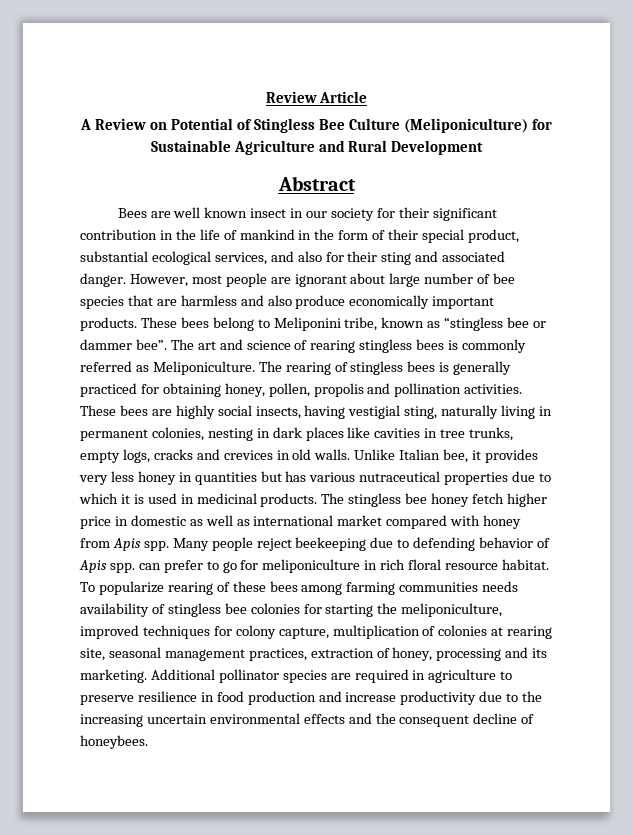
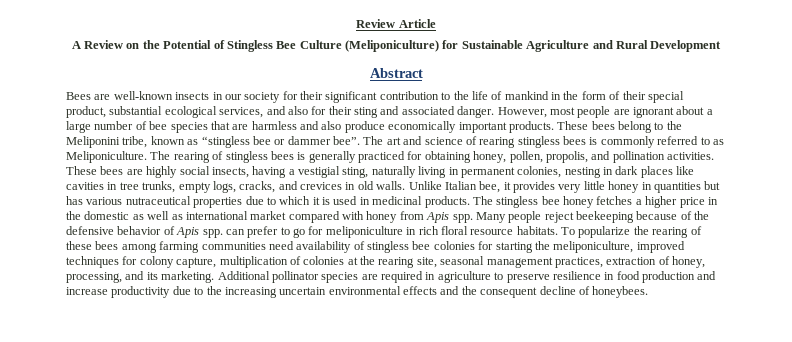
(168, 126) none -> [142,40,160,49] the
[173,207,287,218] well known insect -> [113,91,210,100] well-known insects
[159,230,173,240] in -> [441,92,451,100] to
(386, 278) none -> [706,109,713,115] a
(270, 323) none -> [666,121,682,130] the
(132, 366) none -> [700,137,710,145] to
[313,383,364,397] propolis -> [545,151,588,163] propolis,
(346, 412) none -> [288,169,295,175] a
[153,449,193,460] cracks -> [239,181,276,193] cracks,
[110,471,134,482] less -> [583,181,605,190] little
[472,493,505,504] fetch -> [596,196,642,205] fetches a
(128, 521) none -> [66,211,81,220] the
[370,537,476,551] due to defending -> [636,211,710,220] [66,226,114,235] because of the defensive
[501,559,549,570] habitat. -> [516,226,558,235] habitats.
(164, 588) none -> [633,226,649,235] the
[482,581,519,592] needs -> [268,241,294,250] need
(504, 631) none -> [360,256,375,265] the
[436,648,502,661] processing -> [66,272,122,283] processing,

